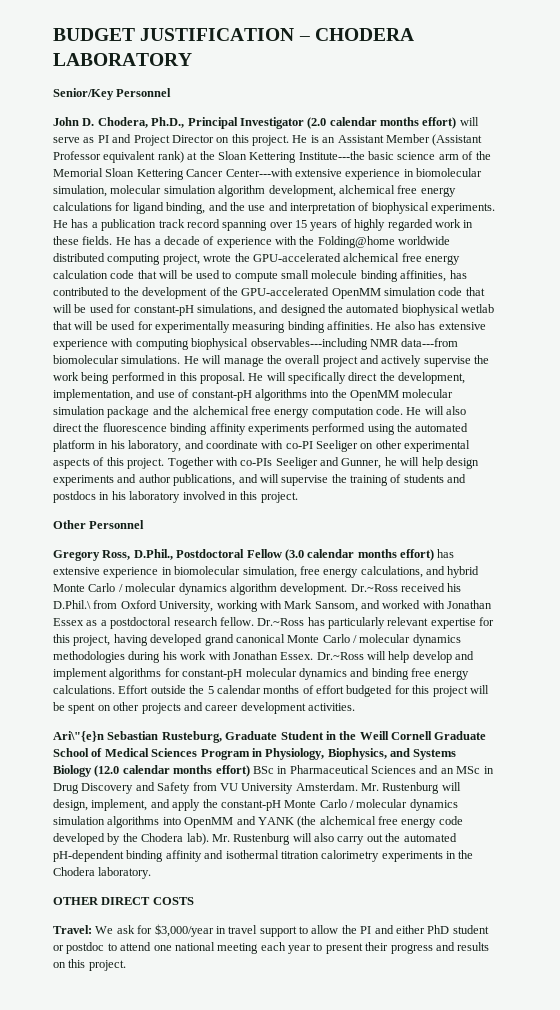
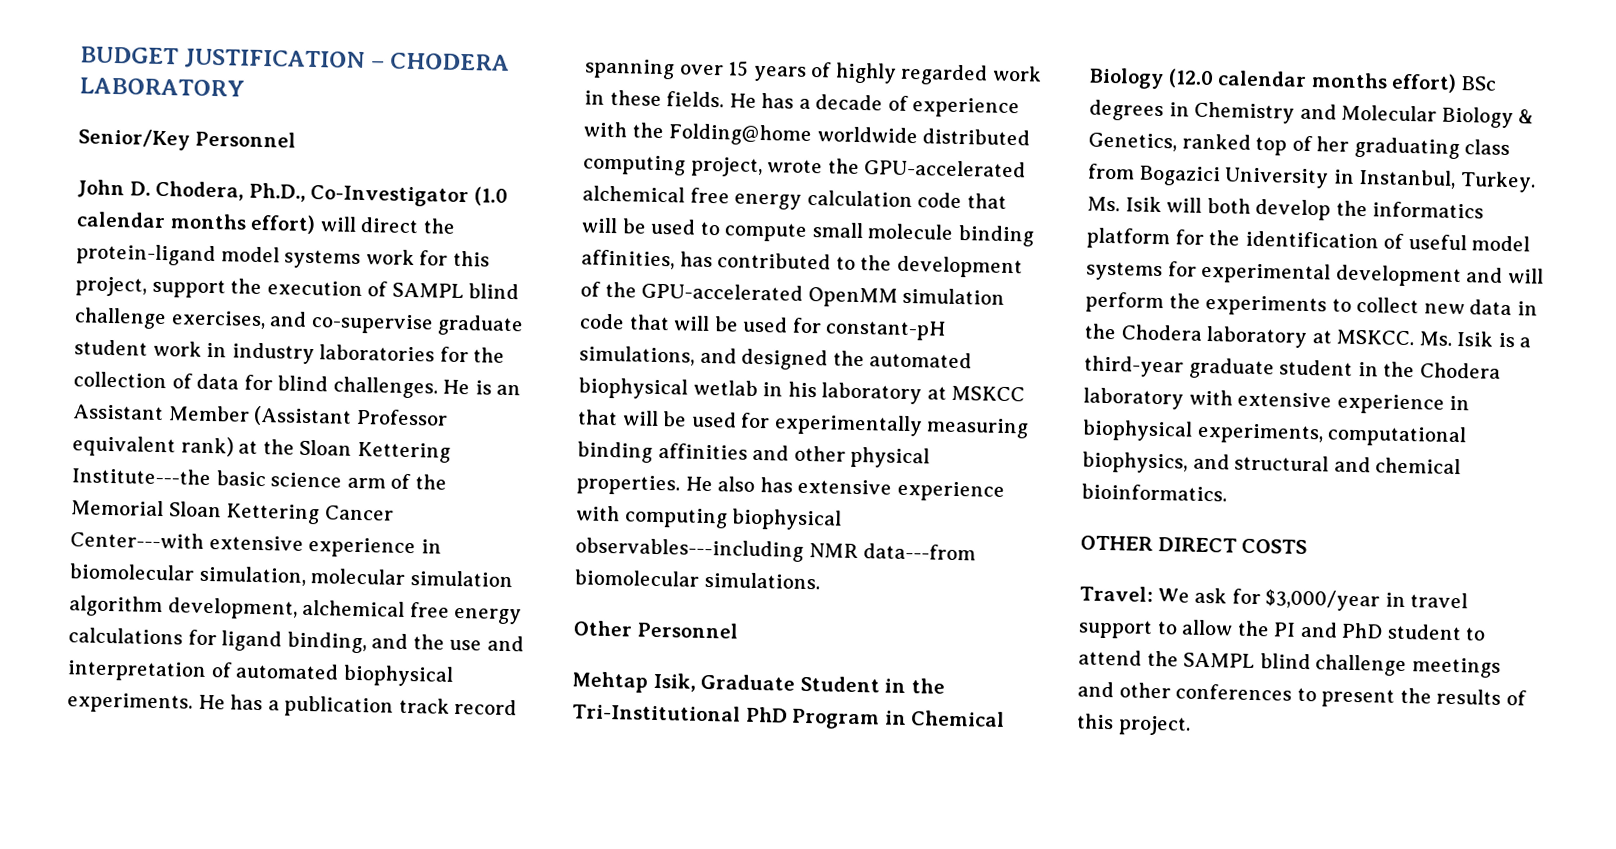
[187,117,327,129] Principal Investigator (2.0 -> [310,184,508,208] Co-Investigator (1.0
[53,134,289,146] serve as PI and Project Director on this project. -> [360,216,456,234] [76,243,490,269] [75,276,520,300] [74,307,525,337] [74,339,506,365] [73,371,438,399] direct the protein-ligand model systems work for this project, support the execution of SAMPL blind challenge exercises, and co-supervise graduate student work in industry laboratories for the collection of data for blind challenges.
(370, 206) none -> [235,662,340,680] automated
(495, 308) none -> [762,381,1026,405] in his laboratory at MSKCC
[327,321,373,330] affinities. -> [657,442,931,469] [576,474,680,496] affinities and other physical properties.
[183,355,490,367] [53,372,466,384] [53,389,454,401] [53,406,467,418] [53,423,469,435] [53,440,471,452] [53,457,479,469] [53,474,467,486] [53,491,298,503] [53,520,145,529] [53,549,455,561] [53,566,480,578] [53,583,462,595] [53,600,493,612] [53,617,495,629] [53,634,461,646] [53,651,475,663] [53,668,470,680] [53,685,489,697] [53,702,355,714] [53,731,487,743] [53,748,457,760] He will manage the overall project and actively supervise the work being performed in this proposal. He will specifically direct the development, implementation, and use of constant-pH algorithms into the OpenMM molecular simulation package and the alchemical free energy computation code. He will also direct the fluorescence binding affinity experiments performed using the automated platform in his laboratory, and coordinate with co-PI Seeliger on other experimental aspects of this project. Together with co-PIs Seeliger and Gunner, he will help design experiments and author publications, and will supervise the training of students and postdocs in his laboratory involved in this project. // Other Personnel // Gregory Ross, D.Phil., Postdoctoral Fellow (3.0 calendar months effort) has extensive experience in biomolecular simulation, free energy calculations, and hybrid Monte Carlo / molecular dynamics algorithm development. Dr.~Ross received his D.Phil.\ from Oxford University, working with Mark Sansom, and worked with Jonathan Essex as a postdoctoral research fellow. Dr.~Ross has particularly relevant expertise for this project, having developed grand canonical Monte Carlo / molecular dynamics methodologies during his work with Jonathan Essex. Dr.~Ross will help develop and implement algorithms for constant-pH molecular dynamics and binding free energy calculations. Effort outside the 5 calendar months of effort budgeted for this project will be spent on other projects and career development activities. // Ari\"{e}n Sebastian Rusteburg, Graduate Student in the Weill Cornell Graduate School of Medical Sciences Program in Physiology, Biophysics, and Systems -> [573,620,738,639] [572,671,945,694] [572,703,1006,730] // Other Personnel // Mehtap Isik, Graduate Student in the Tri-Institutional PhD Program in Chemical
[277,765,494,774] [53,782,461,794] [53,799,458,811] [53,816,463,828] [53,833,457,845] [53,850,474,862] [53,867,152,879] in Pharmaceutical Sciences and an MSc in Drug Discovery and Safety from VU University Amsterdam. Mr. Rustenburg will design, implement, and apply the constant-pH Monte Carlo / molecular dynamics simulation algorithms into OpenMM and YANK (the alchemical free energy code developed by the Chodera lab). Mr. Rustenburg will also carry out the automated pH-dependent binding affinity and isothermal titration calorimetry experiments in the Chodera laboratory. -> [1089,99,1535,129] [1088,132,1511,160] [1087,163,1536,193] [1087,196,1485,221] [1086,227,1531,252] [1085,261,1544,288] [1085,291,1538,317] [1084,323,1532,349] [1084,355,1501,380] [1083,387,1471,415] [1082,419,1468,448] [1082,451,1462,475] [1081,483,1227,502] degrees in Chemistry and Molecular Biology & Genetics, ranked top of her graduating class from Bogazici University in Instanbul, Turkey. Ms. Isik will both develop the informatics platform for the identification of useful model systems for experimental development and will perform the experiments to collect new data in the Chodera laboratory at MSKCC. Ms. Isik is a third-year graduate student in the Chodera laboratory with extensive experience in biophysical experiments, computational biophysics, and structural and chemical bioinformatics.
[395,925,425,934] either -> (1338, 629) none
[53,942,490,954] [53,962,66,968] or postdoc to attend one national meeting each year to present their progress and results on -> [1465,627,1487,641] [1078,649,1501,678] [1077,681,1527,708] to attend the SAMPL blind challenge meetings and other conferences to present the results of

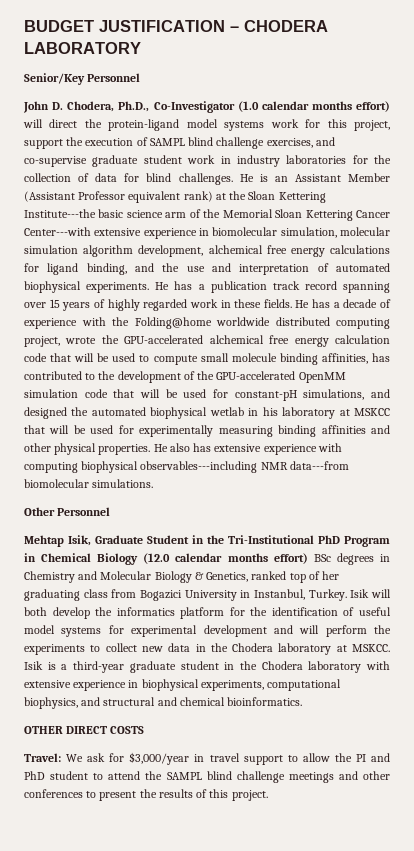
[1087,196,1120,212] Ms. -> (347, 595) none
[1418,331,1452,346] Ms. -> (391, 648) none

